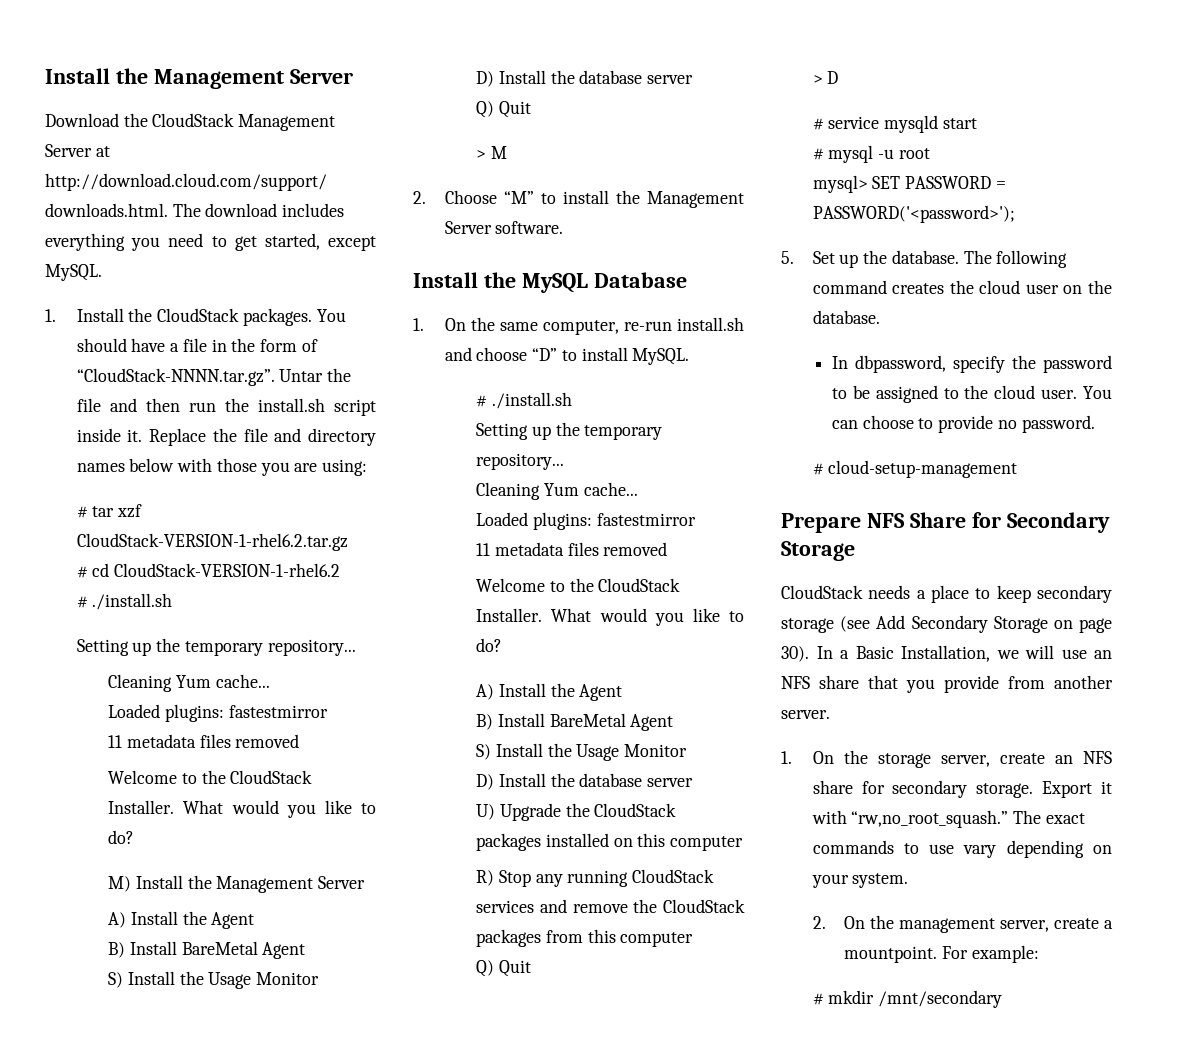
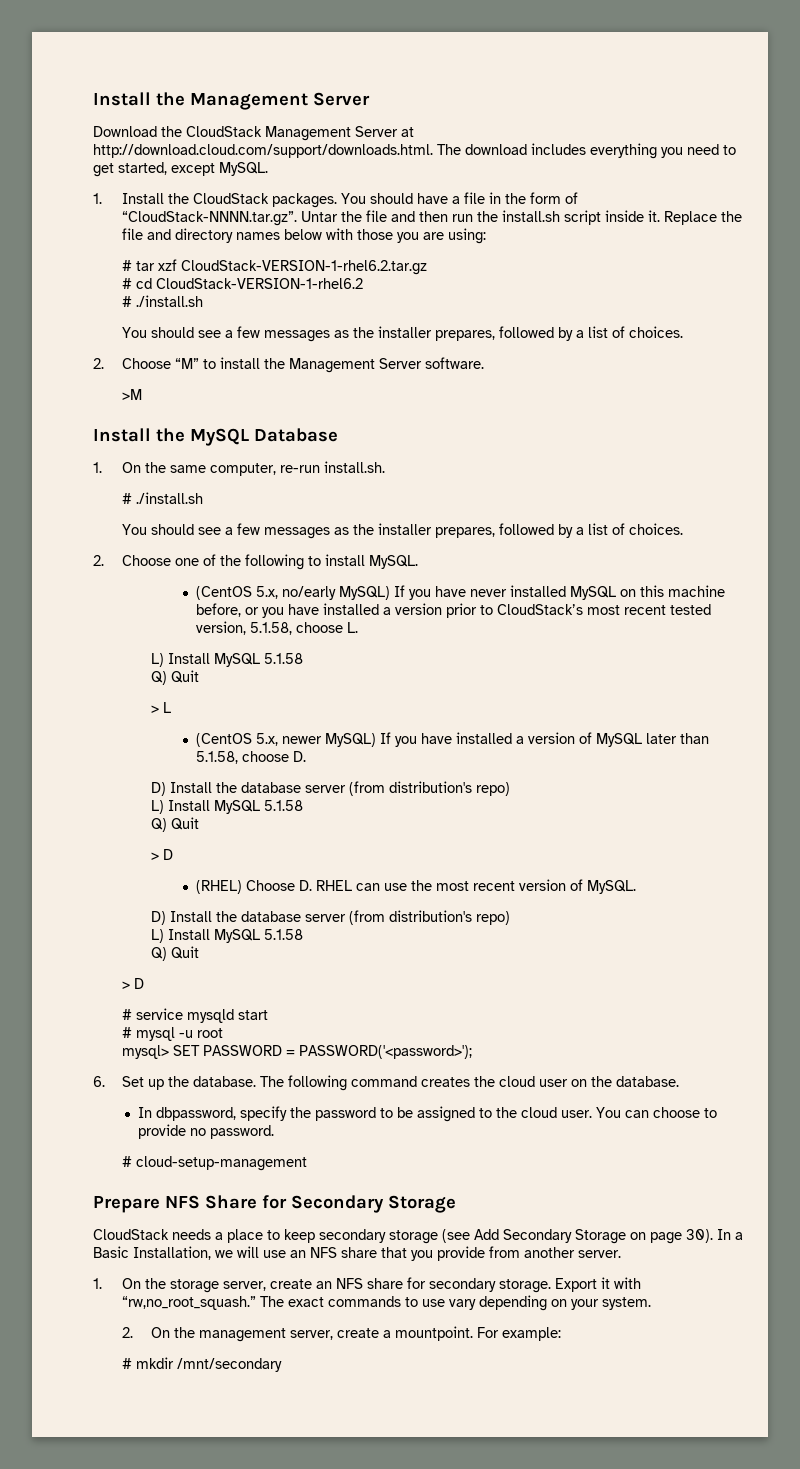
[76,638,356,656] [108,674,270,692] [108,704,328,722] [108,734,300,748] [108,770,313,784] [108,800,376,818] [108,830,135,844] [108,875,366,893] [108,911,255,929] [108,941,306,959] [108,971,320,989] [476,70,694,87] [476,101,531,118] [476,146,507,159] Setting up the temporary repository... // Cleaning Yum cache... // Loaded plugins: fastestmirror // 11 metadata files removed // Welcome to the CloudStack Installer. What would you like to do? // M) Install the Management Server // A) Install the Agent // B) Install BareMetal Agent // S) Install the Usage Monitor // D) Install the database server // Q) Quit // > M -> [121,326,683,342] You should see a few messages as the installer prepares, followed by a list of choices.
(564, 227) none -> [121,389,142,400] // >M
[677,317,744,331] [444,347,690,365] [476,392,572,409] [476,422,663,440] [476,453,565,470] [476,482,638,500] [476,512,696,530] [476,542,668,556] [476,578,681,592] [476,608,744,626] [476,638,503,652] [476,683,623,701] [476,713,674,731] [476,743,688,761] [476,773,694,790] [476,803,677,821] [476,833,744,851] [476,869,715,887] [476,899,745,913] [476,929,694,947] install.sh and choose “D” to install MySQL. // # ./install.sh // Setting up the temporary repository... // Cleaning Yum cache... // Loaded plugins: fastestmirror // 11 metadata files removed // Welcome to the CloudStack Installer. What would you like to do? // A) Install the Agent // B) Install BareMetal Agent // S) Install the Usage Monitor // D) Install the database server // U) Upgrade the CloudStack packages installed on this computer // R) Stop any running CloudStack services and remove the CloudStack packages from this computer -> [323,461,385,473] [121,492,203,504] [121,523,683,539] [93,554,418,570] [195,585,725,600] [195,603,711,618] [195,621,358,635] [150,653,303,667] [150,670,199,685] [150,702,171,713] [195,732,709,747] [195,751,306,764] [150,781,510,796] [150,800,303,814] [150,817,199,832] [150,849,173,860] [195,879,636,894] [150,910,510,925] [150,929,303,943] install.sh. // # ./install.sh // You should see a few messages as the installer prepares, followed by a list of choices. // 2. Choose one of the following to install MySQL. // (CentOS 5.x, no/early MySQL) If you have never installed MySQL on this machine before, or you have installed a version prior to CloudStack’s most recent tested version, 5.1.58, choose L. // L) Install MySQL 5.1.58 // Q) Quit // > L // (CentOS 5.x, newer MySQL) If you have installed a version of MySQL later than 5.1.58, choose D. // D) Install the database server (from distribution's repo) // L) Install MySQL 5.1.58 // Q) Quit // > D // (RHEL) Choose D. RHEL can use the most recent version of MySQL. // D) Install the database server (from distribution's repo) // L) Install MySQL 5.1.58
[781,251,794,264] 5. -> [93,1076,105,1087] 6.

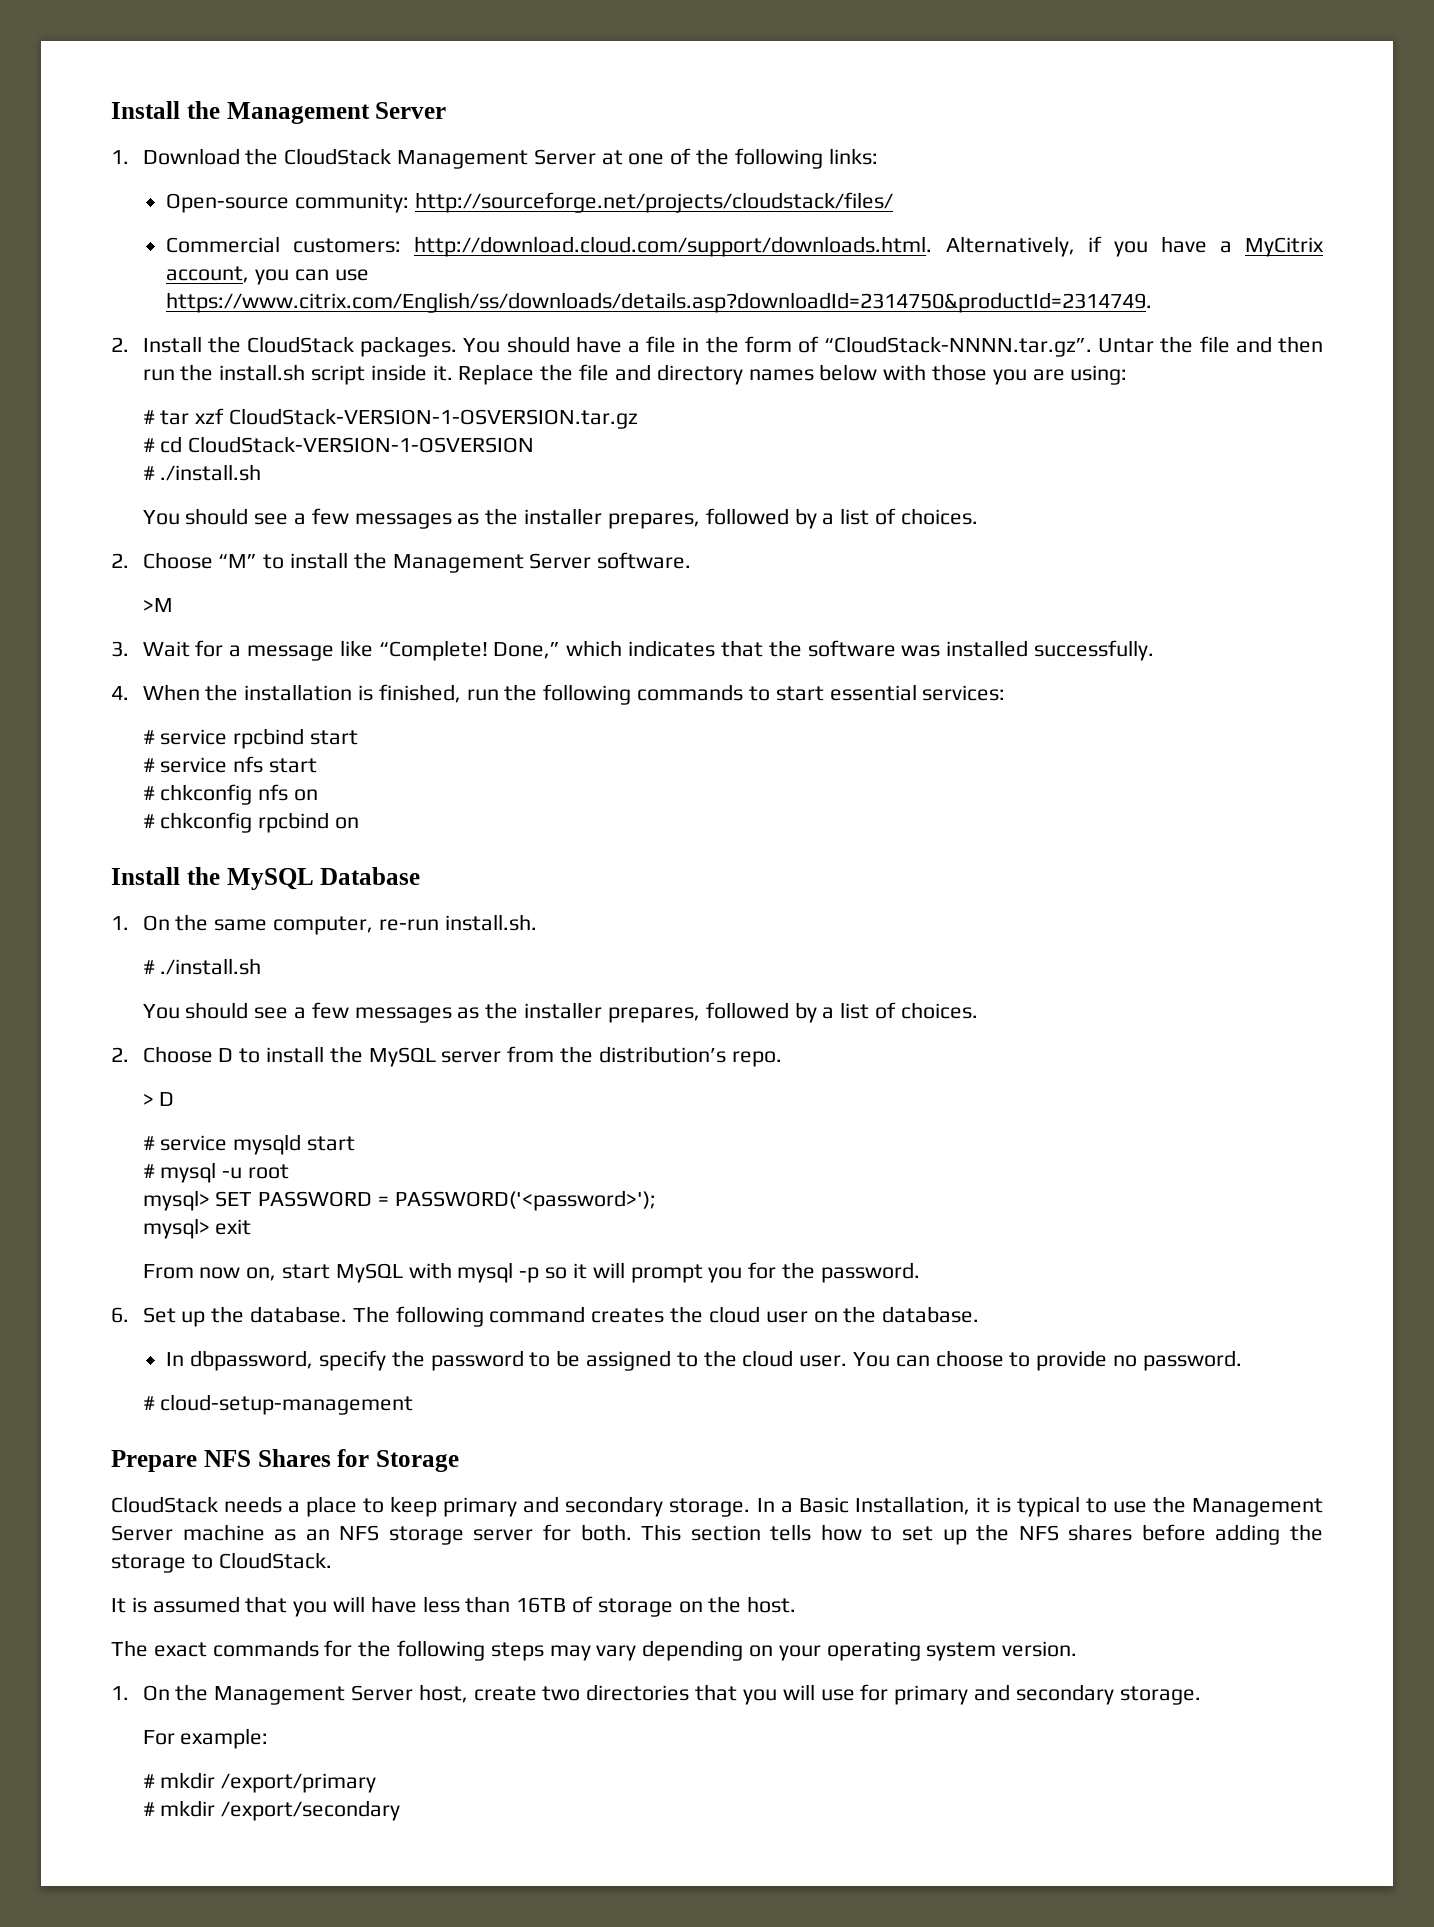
(370, 99) none -> [111,150,129,164] 1.
[93,143,736,159] [93,162,268,177] [93,193,102,204] http://download.cloud.com/support/downloads.html. The download includes everything you need to get started, except MySQL. // 1. -> [628,148,878,169] [166,192,893,213] [166,236,1324,257] [166,266,369,285] [166,292,1153,313] [111,337,129,352] one of the following links: // Open-source community: http://sourceforge.net/projects/cloudstack/files/ // Commercial customers: http://download.cloud.com/support/downloads.html. Alternatively, if you have a MyCitrix account, you can use https://www.citrix.com/English/ss/downloads/details.asp?downloadId=2314750&productId=2314749. // 2.
[180,260,427,275] CloudStack-VERSION-1-rhel6.2.tar.gz -> [229,408,639,429] CloudStack-VERSION-1-OSVERSION.tar.gz
[155,278,363,289] CloudStack-VERSION-1-rhel6.2 -> [188,436,535,453] CloudStack-VERSION-1-OSVERSION
(142, 394) none -> [111,640,1154,661] [111,684,1006,705] [142,728,359,749] [142,756,318,773] [142,784,319,805] [142,812,360,833] // 3. Wait for a message like “Complete! Done,” which indicates that the software was installed successfully. // 4. When the installation is finished, run the following commands to start essential services: // # service rpcbind start // # service nfs start // # chkconfig nfs on // # chkconfig rpcbind on
[174,554,418,570] [195,585,725,600] [195,603,711,618] [195,621,358,635] [150,653,303,667] [150,670,199,685] [150,702,171,713] [195,732,709,747] [195,751,306,764] [150,781,510,796] [150,800,303,814] [150,817,199,832] [150,849,173,860] [195,879,636,894] [150,910,510,925] [150,929,303,943] [150,946,199,961] one of the following to install MySQL. // (CentOS 5.x, no/early MySQL) If you have never installed MySQL on this machine before, or you have installed a version prior to CloudStack’s most recent tested version, 5.1.58, choose L. // L) Install MySQL 5.1.58 // Q) Quit // > L // (CentOS 5.x, newer MySQL) If you have installed a version of MySQL later than 5.1.58, choose D. // D) Install the database server (from distribution's repo) // L) Install MySQL 5.1.58 // Q) Quit // > D // (RHEL) Choose D. RHEL can use the most recent version of MySQL. // D) Install the database server (from distribution's repo) // L) Install MySQL 5.1.58 // Q) Quit -> [218,1046,782,1067] D to install the MySQL server from the distribution’s repo.
(472, 1052) none -> [142,1218,252,1239] [142,1262,920,1283] // mysql> exit // From now on, start MySQL with mysql -p so it will prompt you for the password.
[205,1195,384,1213] Share for Secondary -> [257,1449,370,1467] Shares for
[319,1229,743,1244] [93,1246,621,1261] [93,1277,641,1293] [121,1295,651,1311] [121,1326,473,1342] secondary storage (see Add Secondary Storage on page 30). In a Basic Installation, we will use an NFS share that you provide from another server. // 1. On the storage server, create an NFS share for secondary storage. Export it with “rw,no_root_squash.” The exact commands to use vary depending on your system. // 2. On the management server, create a mountpoint. -> [443,1496,1323,1517] [111,1524,1323,1545] [111,1552,332,1573] [111,1596,797,1617] [111,1640,1078,1661] [111,1684,1201,1705] primary and secondary storage. In a Basic Installation, it is typical to use the Management Server machine as an NFS storage server for both. This section tells how to set up the NFS shares before adding the storage to CloudStack. // It is assumed that you will have less than 16TB of storage on the host. // The exact commands for the following steps may vary depending on your operating system version. // 1. On the Management Server host, create two directories that you will use for primary and secondary storage. //
[176,1358,282,1372] /mnt/secondary -> [221,1773,377,1793] [142,1800,401,1821] /export/primary // # mkdir /export/secondary

